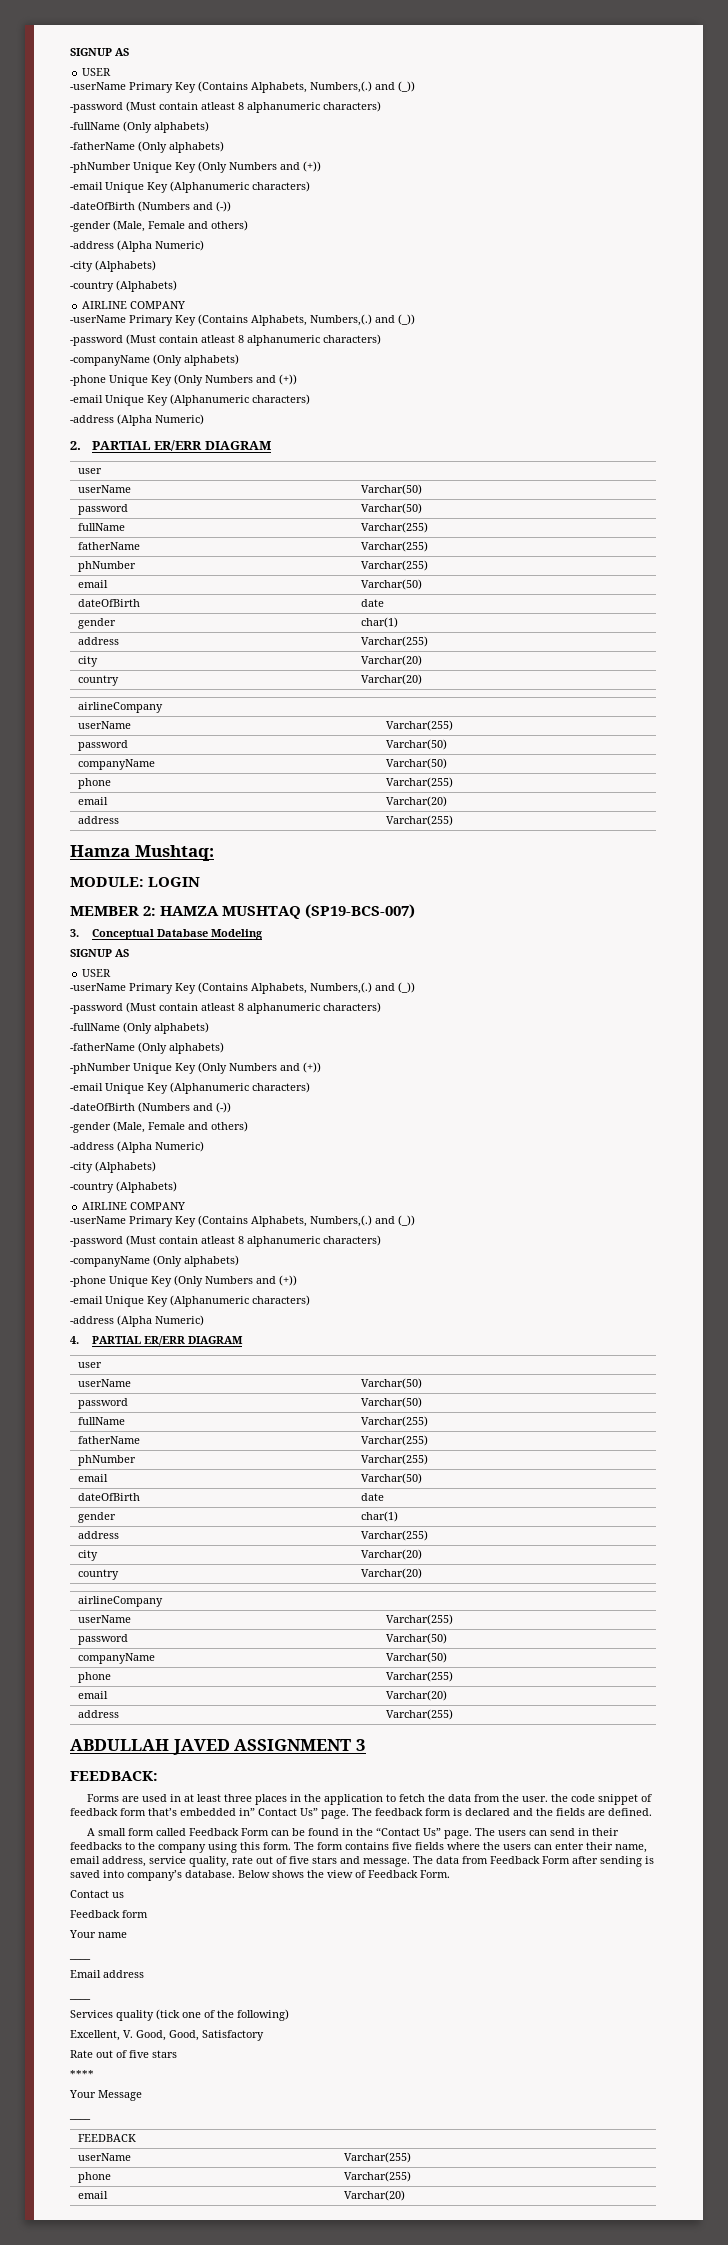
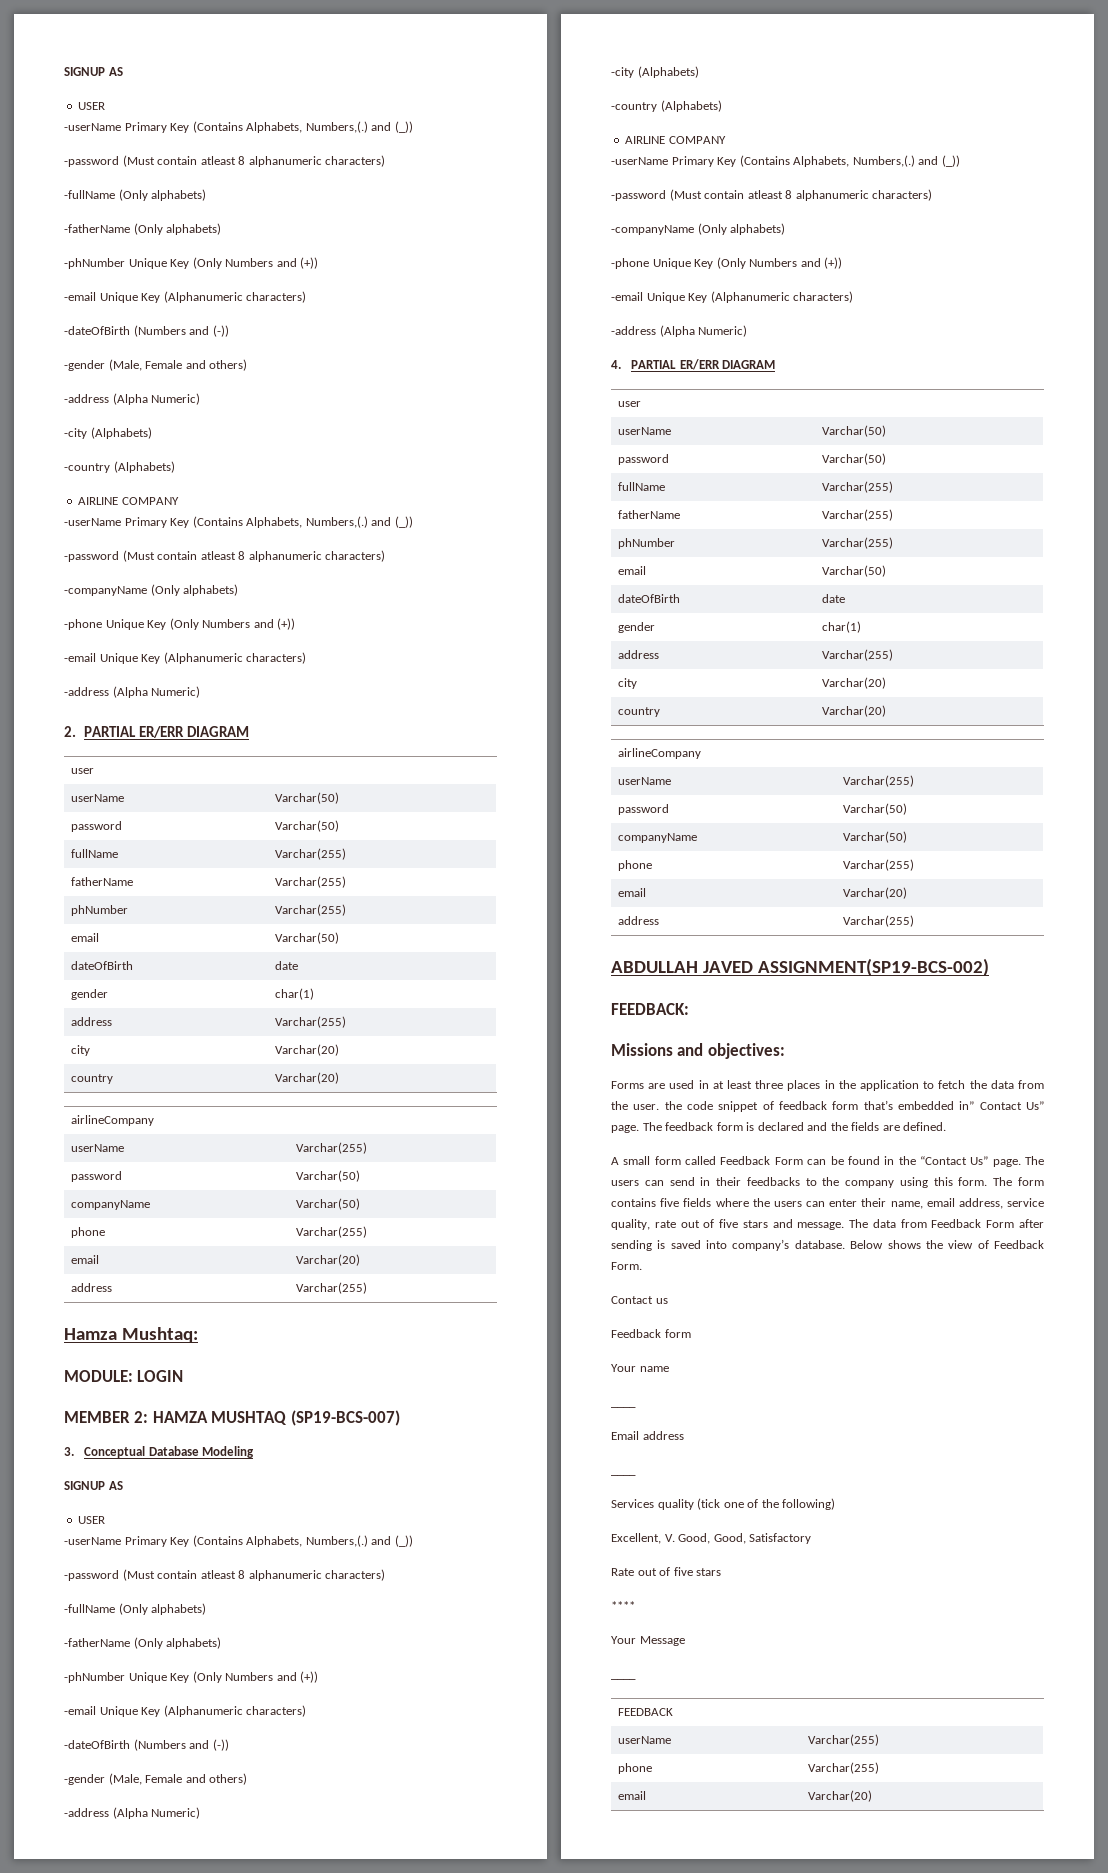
[234,1739,366,1751] ASSIGNMENT 3 -> [757,958,989,976] ASSIGNMENT(SP19-BCS-002)
(158, 1776) none -> [611,1043,785,1059] // Missions and objectives:

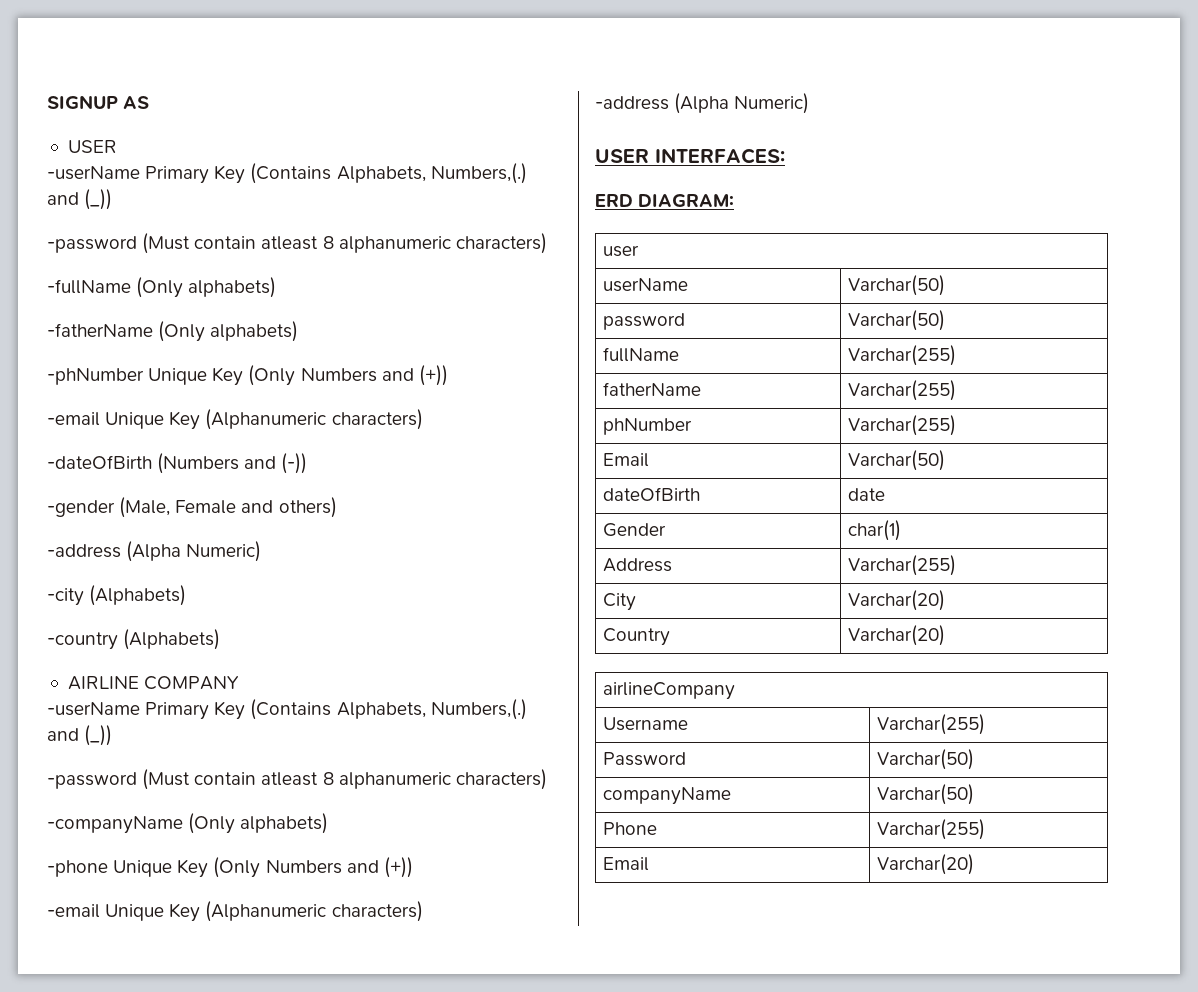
[64,726,250,738] 2. PARTIAL ER/ERR DIAGRAM -> [595,148,785,164] [595,194,735,207] USER INTERFACES: // ERD DIAGRAM:
[70,933,99,942] [274,932,339,944] [70,961,133,970] [274,961,298,970] [70,989,108,1000] [274,988,314,1000] [70,1017,112,1026] [274,1016,346,1028] [70,1045,90,1056] [274,1044,339,1056] [70,1074,113,1084] [274,1072,339,1084] [70,1115,154,1126] [70,1144,124,1152] [295,1142,367,1154] [70,1171,122,1182] [295,1170,360,1182] [70,1200,150,1210] [295,1198,360,1210] [70,1227,105,1238] [295,1226,367,1238] [70,1255,99,1264] [295,1254,360,1266] [70,1283,112,1292] [295,1282,367,1294] [64,1327,198,1343] [64,1370,184,1382] [64,1410,400,1426] [64,1446,255,1458] [64,1481,123,1490] [78,1516,106,1524] [64,1535,413,1547] [64,1569,386,1581] [64,1603,207,1615] [64,1637,222,1649] [64,1671,319,1683] [64,1705,307,1717] [64,1739,229,1751] [64,1773,248,1785] [64,1807,201,1819] [611,66,699,78] [611,100,722,112] [625,136,726,144] [611,155,960,167] [611,189,933,201] [611,223,786,235] [611,257,843,269] [611,291,854,303] [611,325,748,337] [611,359,776,370] [617,401,641,407] [617,427,671,435] [821,425,886,437] [617,454,669,465] [821,453,886,465] [617,482,665,491] [821,481,893,493] [617,510,680,519] [821,509,893,521] [617,538,675,549] [821,537,893,549] [617,566,646,575] [821,565,886,577] [617,594,680,603] [821,594,845,603] [617,622,655,633] [821,621,861,633] [617,650,659,659] [821,649,893,661] [617,678,637,689] [821,677,886,689] [617,707,660,717] [821,705,886,717] [617,748,701,759] [617,777,671,785] [842,775,914,787] [617,804,669,815] [842,803,907,815] [617,833,697,843] [842,831,907,843] [617,860,652,871] [842,859,914,871] [617,888,646,897] [842,887,907,899] [617,916,659,925] [842,915,914,927] [611,958,989,976] [611,1003,689,1015] [611,1043,785,1059] [611,1080,1044,1091] [611,1100,1044,1112] [611,1122,947,1133] [611,1156,1044,1167] [611,1177,1044,1188] [611,1198,1044,1209] [611,1219,1044,1230] [611,1239,1044,1251] [611,1262,642,1270] [611,1296,668,1304] [611,1329,691,1338] [611,1364,669,1372] [611,1406,636,1408] [611,1431,684,1440] [611,1474,636,1476] [611,1498,836,1510] [611,1533,812,1544] [611,1567,722,1576] [611,1601,635,1610] [611,1636,685,1646] [611,1678,636,1680] [617,1708,673,1716] [617,1736,671,1744] [807,1734,879,1746] [617,1763,652,1774] [807,1762,879,1774] [617,1791,646,1800] [807,1790,872,1802] email | Varchar(50) // dateOfBirth | date // gender | char(1) // address | Varchar(255) // city | Varchar(20) // country | Varchar(20) // airlineCompany // userName | Varchar(255) // password | Varchar(50) // companyName | Varchar(50) // phone | Varchar(255) // email | Varchar(20) // address | Varchar(255) // Hamza Mushtaq: // MODULE: LOGIN // MEMBER 2: HAMZA MUSHTAQ (SP19-BCS-007) // 3. Conceptual Database Modeling // SIGNUP AS // USER // -userName Primary Key (Contains Alphabets, Numbers,(.) and (_)) // -password (Must contain atleast 8 alphanumeric characters) // -fullName (Only alphabets) // -fatherName (Only alphabets) // -phNumber Unique Key (Only Numbers and (+)) // -email Unique Key (Alphanumeric characters) // -dateOfBirth (Numbers and (-)) // -gender (Male, Female and others) // -address (Alpha Numeric) // -city (Alphabets) // -country (Alphabets) // AIRLINE COMPANY // -userName Primary Key (Contains Alphabets, Numbers,(.) and (_)) // -password (Must contain atleast 8 alphanumeric characters) // -companyName (Only alphabets) // -phone Unique Key (Only Numbers and (+)) // -email Unique Key (Alphanumeric characters) // -address (Alpha Numeric) // 4. PARTIAL ER/ERR DIAGRAM // user // userName | Varchar(50) // password | Varchar(50) // fullName | Varchar(255) // fatherName | Varchar(255) // phNumber | Varchar(255) // email | Varchar(50) // dateOfBirth | date // gender | char(1) // address | Varchar(255) // city | Varchar(20) // country | Varchar(20) // airlineCompany // userName | Varchar(255) // password | Varchar(50) // companyName | Varchar(50) // phone | Varchar(255) // email | Varchar(20) // address | Varchar(255) // ABDULLAH JAVED ASSIGNMENT(SP19-BCS-002) // FEEDBACK: // Missions and objectives: // Forms are used in at least three places in the application to fetch the data from the user. the code snippet of feedback form that’s embedded in” Contact Us” page. The feedback form is declared and the fields are defined. // A small form called Feedback Form can be found in the “Contact Us” page. The users can send in their feedbacks to the company using this form. The form contains five fields where the users can enter their name, email address, service quality, rate out of five stars and message. The data from Feedback Form after sending is saved into company’s database. Below shows the view of Feedback Form. // Contact us // Feedback form // Your name // ____ // Email address // ____ // Services quality (tick one of the following) // Excellent, V. Good, Good, Satisfactory // Rate out of five stars // **** // Your Message // ____ // FEEDBACK // userName | Varchar(255) // phone | Varchar(255) // email | Varchar(20) -> [602,453,649,467] [847,450,945,471] [602,487,700,501] [847,488,885,501] [602,523,666,537] [847,520,901,541] [602,558,672,572] [847,555,956,576] [602,593,636,611] [847,590,945,611] [602,628,670,646] [847,625,945,646] [602,682,735,700] [602,717,688,731] [876,714,985,735] [602,752,686,766] [876,749,974,770] [602,787,731,805] [876,784,974,805] [602,822,657,835] [876,819,985,840] [602,857,649,871] [876,854,974,875] Email | Varchar(50) // dateOfBirth | date // Gender | char(1) // Address | Varchar(255) // City | Varchar(20) // Country | Varchar(20) // airlineCompany // Username | Varchar(255) // Password | Varchar(50) // companyName | Varchar(50) // Phone | Varchar(255) // Email | Varchar(20)

